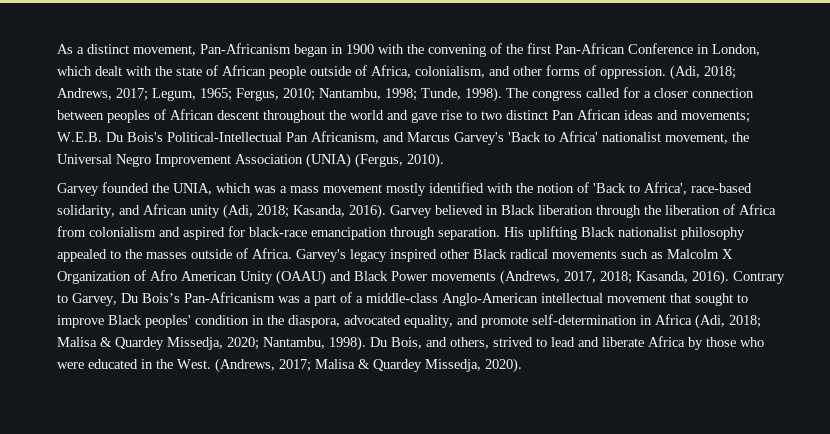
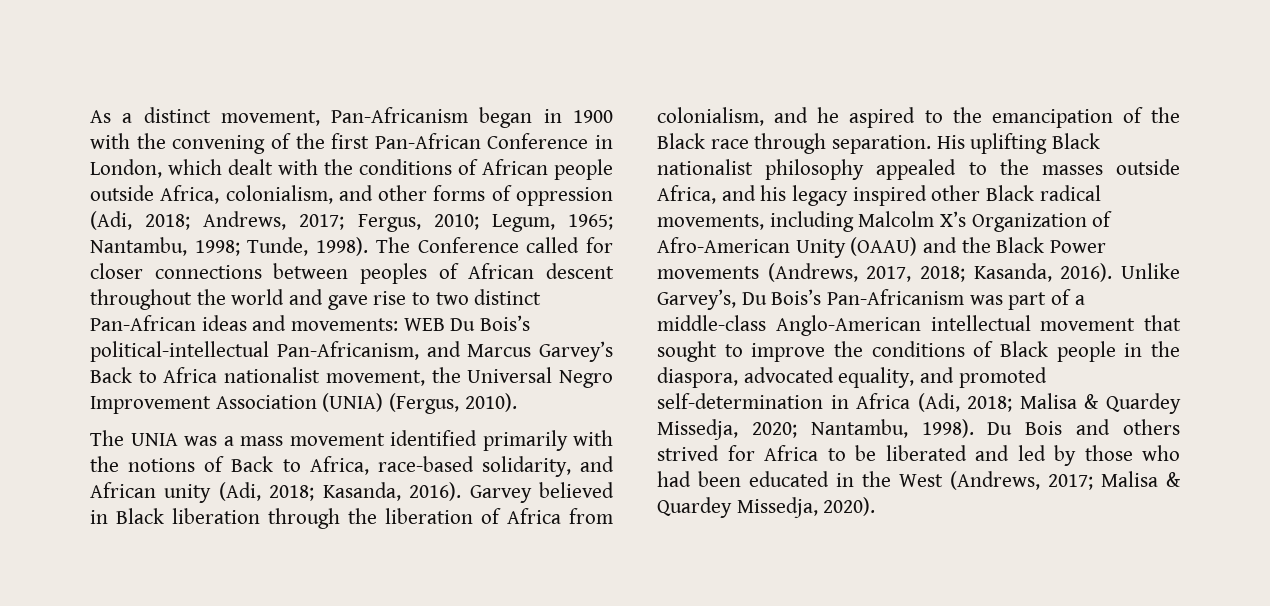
[176,67,202,76] state -> [359,159,452,175] conditions
[355,65,367,76] of -> (154, 193) none
[600,66,666,79] oppression. -> [516,187,613,206] oppression
[152,88,315,101] Legum, 1965; Fergus, 2010; -> [357,214,613,232] Fergus, 2010; Legum, 1965;
[532,90,582,101] congress -> [417,237,519,253] Conference
[644,88,754,98] a closer connection -> [90,263,262,279] closer connections
[552,109,750,123] [57,131,598,145] Pan African ideas and movements; W.E.B. Du Bois's Political-Intellectual Pan Africanism, and Marcus Garvey's 'Back to Africa' -> [90,315,531,331] [90,341,613,362] [90,367,218,383] Pan-African ideas and movements: WEB Du Bois’s political-intellectual Pan-Africanism, and Marcus Garvey’s Back to Africa
[57,182,687,196] Garvey founded the UNIA, which was a mass movement mostly identified with the notion of 'Back to Africa', -> [90,430,613,451] [90,456,369,475] The UNIA was a mass movement identified primarily with the notions of Back to Africa,
[89,226,387,240] colonialism and aspired for black-race emancipation -> [657,107,1180,128] [657,133,749,149] colonialism, and he aspired to the emancipation of the Black race
[236,248,346,262] of Africa. Garvey's -> [657,185,787,204] Africa, and his
[552,249,733,259] [57,270,237,284] movements such as Malcolm X Organization of Afro American -> [657,211,1113,232] [657,237,790,253] movements, including Malcolm X’s Organization of Afro-American
(351, 276) none -> [961,237,991,253] the
[733,271,785,284] [57,293,117,306] Contrary to Garvey, -> [1121,263,1180,279] [657,289,736,310] Unlike Garvey’s,
[304,296,311,303] a -> (1003, 300) none
[108,315,249,328] Black peoples' condition -> [834,341,1116,362] the conditions of Black people
[481,316,528,328] promote -> [958,367,1047,388] promoted
[391,336,685,349] Bois, and others, strived to lead and liberate Africa -> [1025,419,1180,435] [657,445,1046,461] Bois and others strived for Africa to be liberated and led
[57,362,84,369] were -> [657,471,741,487] had been
[177,359,211,369] West. -> [899,474,943,487] West

